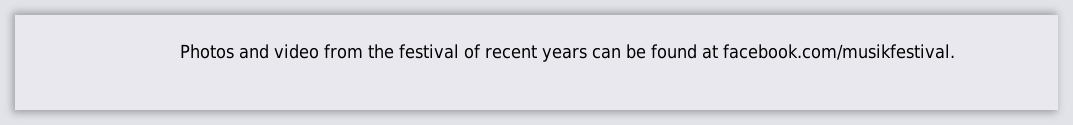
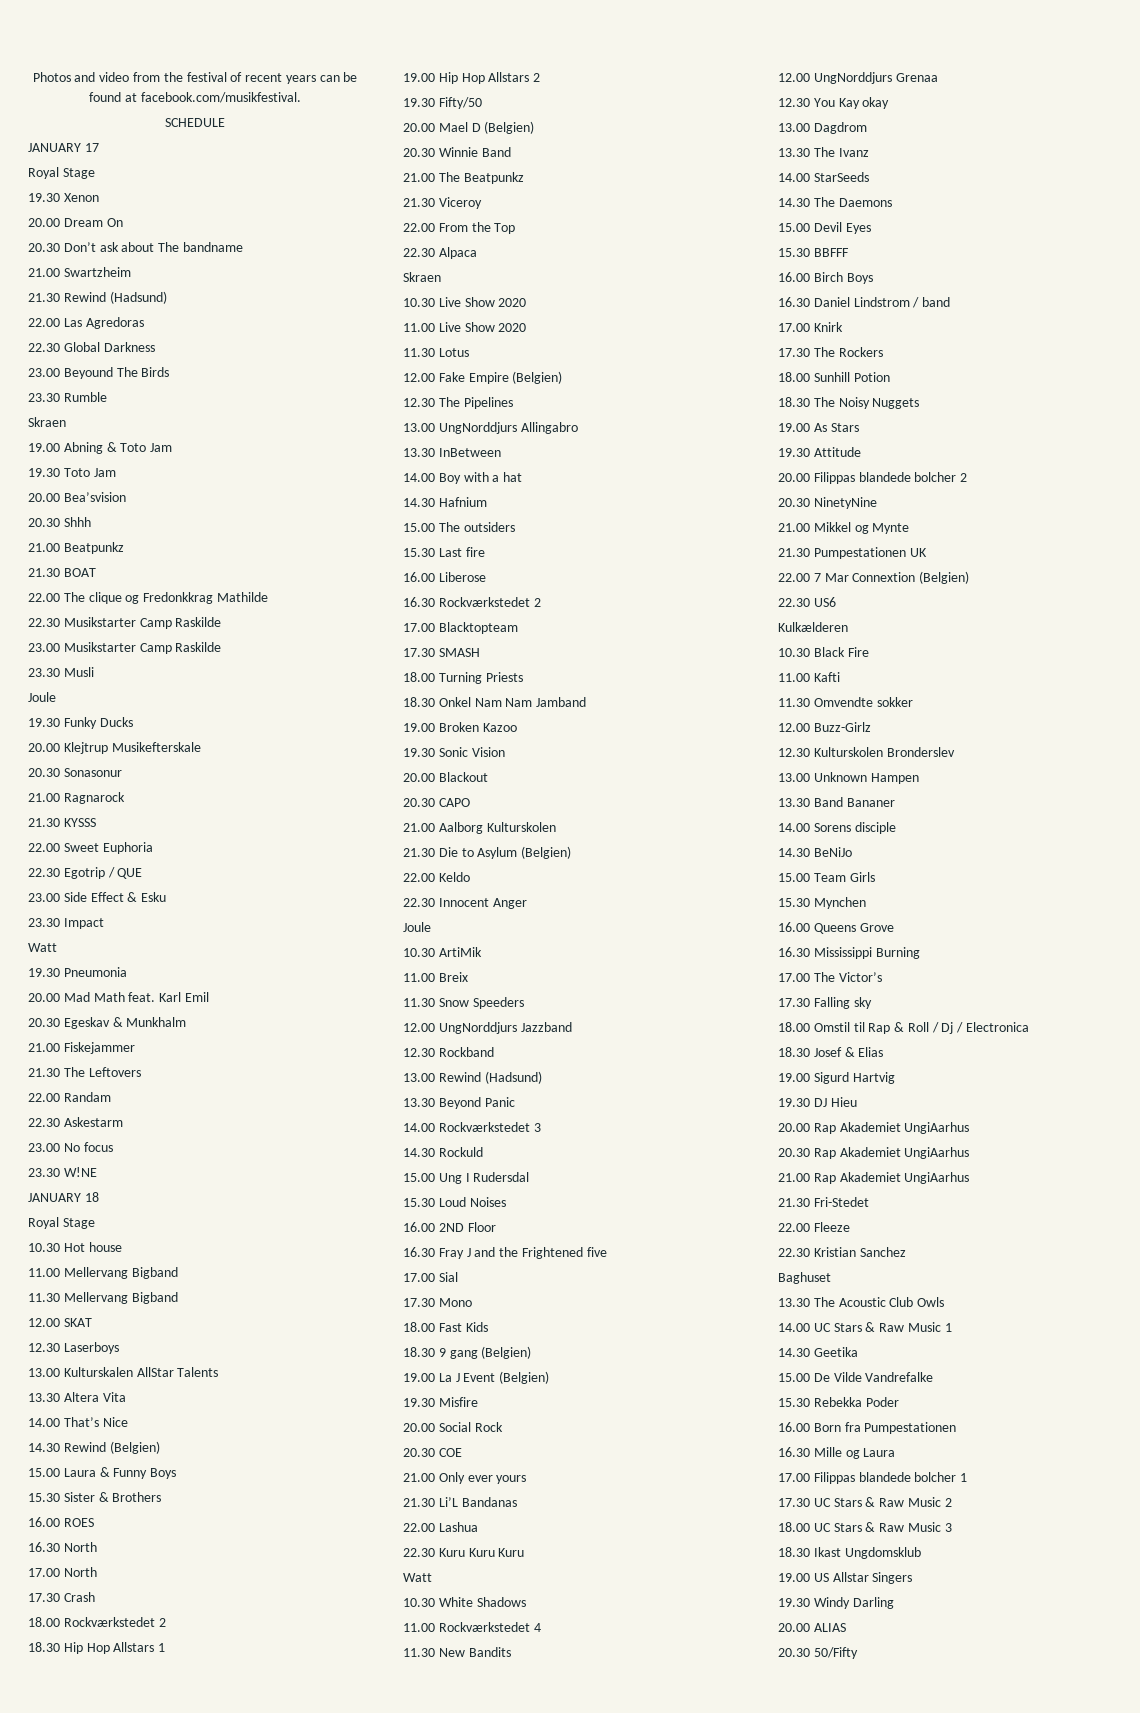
(955, 52) none -> [165,118,225,127] [28,143,99,152] [28,167,95,179] [28,193,99,202] [28,218,123,227] [28,242,243,252] [28,267,131,277] [28,291,167,304] [28,317,144,329] [28,342,155,352] [28,367,170,379] [28,392,107,402] [28,417,66,427] [28,442,173,454] [28,468,116,477] [28,492,126,502] [28,517,91,527] [28,542,124,554] [28,568,96,577] [28,592,268,604] [28,617,222,629] [28,642,222,654] [28,667,94,677] [28,692,56,702] [28,717,133,729] [28,742,201,754] [28,768,122,777] [28,792,125,804] [28,818,96,827] [28,842,153,854] [28,867,143,879] [28,892,167,902] [28,918,104,929] [28,943,57,952] [28,967,127,977] [28,992,209,1002] [28,1017,187,1029] [28,1042,135,1054] [28,1067,141,1077] [28,1092,111,1102] [28,1117,123,1127] [28,1142,113,1152] [28,1167,97,1177] [28,1192,99,1202] [28,1217,95,1229] [28,1242,122,1252] [28,1267,178,1279] [28,1292,178,1304] [28,1318,92,1327] [28,1342,119,1354] [28,1367,219,1377] [28,1392,126,1402] [28,1417,128,1427] [28,1441,160,1454] [28,1467,177,1479] [28,1492,162,1502] [28,1517,94,1527] [28,1542,97,1552] [28,1567,97,1577] [28,1592,95,1602] [28,1617,166,1627] [28,1642,166,1654] [403,72,541,84] [403,97,482,109] [403,121,535,134] [403,147,511,157] [403,172,524,184] [403,197,482,209] [403,222,516,234] [403,247,477,259] [403,272,441,282] [403,297,527,307] [403,322,527,332] [403,348,469,357] [403,371,563,384] [403,397,513,409] [403,422,578,434] [403,448,501,457] [403,472,523,484] [403,497,487,507] [403,522,515,532] [403,547,485,557] [403,572,486,582] [403,597,541,607] [403,622,518,634] [403,648,480,657] [403,672,523,684] [403,697,587,707] [403,722,517,732] [403,747,505,757] [403,772,488,782] [403,798,470,807] [403,822,556,834] [403,846,572,859] [403,872,470,882] [403,898,527,909] [403,922,431,932] [403,947,482,957] [403,972,468,982] [403,997,524,1009] [403,1022,572,1034] [403,1047,494,1057] [403,1071,542,1084] [403,1097,515,1109] [403,1122,541,1132] [403,1147,483,1157] [403,1172,530,1184] [403,1197,506,1207] [403,1222,496,1232] [403,1247,607,1259] [403,1272,458,1282] [403,1298,472,1307] [403,1322,488,1332] [403,1346,532,1359] [403,1371,550,1384] [403,1397,478,1407] [403,1422,503,1432] [403,1448,462,1457] [403,1472,527,1484] [403,1497,517,1507] [403,1522,478,1532] [403,1548,525,1557] [403,1573,432,1582] [403,1597,526,1607] [403,1622,541,1632] [403,1647,511,1657] [778,72,938,84] [778,97,890,109] [778,122,867,134] [778,147,869,157] [778,172,869,182] [778,197,892,207] [778,222,871,234] [778,248,849,257] [778,272,873,284] [778,297,951,308] [778,322,843,332] [778,347,883,357] [778,372,890,382] [778,397,920,409] [778,423,859,432] [778,447,861,457] [778,472,968,484] [778,497,877,509] [778,522,910,534] [778,547,927,559] [778,571,970,584] [778,597,836,607] [778,622,848,632] [778,647,869,657] [778,672,840,682] [778,697,913,707] [778,722,871,732] [778,747,955,757] [778,772,919,784] [778,797,895,807] [778,822,896,834] [778,847,852,857] [778,872,875,882] [778,897,866,909] [778,922,894,934] [778,947,920,959] [778,972,882,982] [778,997,872,1009] [778,1022,1030,1034] [778,1047,884,1057] [778,1072,895,1084] [778,1097,857,1107] [778,1122,970,1134] [778,1147,970,1159] [778,1172,970,1184] [778,1197,869,1207] [778,1222,850,1232] [778,1247,906,1257] [778,1272,831,1284] [778,1297,945,1307] [778,1322,952,1332] [778,1347,858,1357] [778,1372,934,1382] [778,1397,899,1407] [778,1422,957,1434] [778,1447,896,1459] [778,1472,968,1484] [778,1497,952,1507] [778,1522,952,1532] [778,1547,921,1559] [778,1572,913,1584] [778,1597,894,1609] [778,1623,846,1632] [778,1647,858,1659] // SCHEDULE // JANUARY 17 // Royal Stage // 19.30 Xenon // 20.00 Dream On // 20.30 Don’t ask about The bandname // 21.00 Swartzheim // 21.30 Rewind (Hadsund) // 22.00 Las Agredoras // 22.30 Global Darkness // 23.00 Beyound The Birds // 23.30 Rumble // Skraen // 19.00 Abning & Toto Jam // 19.30 Toto Jam // 20.00 Bea’svision // 20.30 Shhh // 21.00 Beatpunkz // 21.30 BOAT // 22.00 The clique og Fredonkkrag Mathilde // 22.30 Musikstarter Camp Raskilde // 23.00 Musikstarter Camp Raskilde // 23.30 Musli // Joule // 19.30 Funky Ducks // 20.00 Klejtrup Musikefterskale // 20.30 Sonasonur // 21.00 Ragnarock // 21.30 KYSSS // 22.00 Sweet Euphoria // 22.30 Egotrip / QUE // 23.00 Side Effect & Esku // 23.30 Impact // Watt // 19.30 Pneumonia // 20.00 Mad Math feat. Karl Emil // 20.30 Egeskav & Munkhalm // 21.00 Fiskejammer // 21.30 The Leftovers // 22.00 Randam // 22.30 Askestarm // 23.00 No focus // 23.30 W!NE // JANUARY 18 // Royal Stage // 10.30 Hot house // 11.00 Mellervang Bigband // 11.30 Mellervang Bigband // 12.00 SKAT // 12.30 Laserboys // 13.00 Kulturskalen AllStar Talents // 13.30 Altera Vita // 14.00 That’s Nice // 14.30 Rewind (Belgien) // 15.00 Laura & Funny Boys // 15.30 Sister & Brothers // 16.00 ROES // 16.30 North // 17.00 North // 17.30 Crash // 18.00 Rockværkstedet 2 // 18.30 Hip Hop Allstars 1 // 19.00 Hip Hop Allstars 2 // 19.30 Fifty/50 // 20.00 Mael D (Belgien) // 20.30 Winnie Band // 21.00 The Beatpunkz // 21.30 Viceroy // 22.00 From the Top // 22.30 Alpaca // Skraen // 10.30 Live Show 2020 // 11.00 Live Show 2020 // 11.30 Lotus // 12.00 Fake Empire (Belgien) // 12.30 The Pipelines // 13.00 UngNorddjurs Allingabro // 13.30 InBetween // 14.00 Boy with a hat // 14.30 Hafnium // 15.00 The outsiders // 15.30 Last fire // 16.00 Liberose // 16.30 Rockværkstedet 2 // 17.00 Blacktopteam // 17.30 SMASH // 18.00 Turning Priests // 18.30 Onkel Nam Nam Jamband // 19.00 Broken Kazoo // 19.30 Sonic Vision // 20.00 Blackout // 20.30 CAPO // 21.00 Aalborg Kulturskolen // 21.30 Die to Asylum (Belgien) // 22.00 Keldo // 22.30 Innocent Anger // Joule // 10.30 ArtiMik // 11.00 Breix // 11.30 Snow Speeders // 12.00 UngNorddjurs Jazzband // 12.30 Rockband // 13.00 Rewind (Hadsund) // 13.30 Beyond Panic // 14.00 Rockværkstedet 3 // 14.30 Rockuld // 15.00 Ung I Rudersdal // 15.30 Loud Noises // 16.00 2ND Floor // 16.30 Fray J and the Frightened five // 17.00 Sial // 17.30 Mono // 18.00 Fast Kids // 18.30 9 gang (Belgien) // 19.00 La J Event (Belgien) // 19.30 Misfire // 20.00 Social Rock // 20.30 COE // 21.00 Only ever yours // 21.30 Li’L Bandanas // 22.00 Lashua // 22.30 Kuru Kuru Kuru // Watt // 10.30 White Shadows // 11.00 Rockværkstedet 4 // 11.30 New Bandits // 12.00 UngNorddjurs Grenaa // 12.30 You Kay okay // 13.00 Dagdrom // 13.30 The Ivanz // 14.00 StarSeeds // 14.30 The Daemons // 15.00 Devil Eyes // 15.30 BBFFF // 16.00 Birch Boys // 16.30 Daniel Lindstrom / band // 17.00 Knirk // 17.30 The Rockers // 18.00 Sunhill Potion // 18.30 The Noisy Nuggets // 19.00 As Stars // 19.30 Attitude // 20.00 Filippas blandede bolcher 2 // 20.30 NinetyNine // 21.00 Mikkel og Mynte // 21.30 Pumpestationen UK // 22.00 7 Mar Connextion (Belgien) // 22.30 US6 // Kulkælderen // 10.30 Black Fire // 11.00 Kafti // 11.30 Omvendte sokker // 12.00 Buzz-Girlz // 12.30 Kulturskolen Bronderslev // 13.00 Unknown Hampen // 13.30 Band Bananer // 14.00 Sorens disciple // 14.30 BeNiJo // 15.00 Team Girls // 15.30 Mynchen // 16.00 Queens Grove // 16.30 Mississippi Burning // 17.00 The Victor’s // 17.30 Falling sky // 18.00 Omstil til Rap & Roll / Dj / Electronica // 18.30 Josef & Elias // 19.00 Sigurd Hartvig // 19.30 DJ Hieu // 20.00 Rap Akademiet UngiAarhus // 20.30 Rap Akademiet UngiAarhus // 21.00 Rap Akademiet UngiAarhus // 21.30 Fri-Stedet // 22.00 Fleeze // 22.30 Kristian Sanchez // Baghuset // 13.30 The Acoustic Club Owls // 14.00 UC Stars & Raw Music 1 // 14.30 Geetika // 15.00 De Vilde Vandrefalke // 15.30 Rebekka Poder // 16.00 Born fra Pumpestationen // 16.30 Mille og Laura // 17.00 Filippas blandede bolcher 1 // 17.30 UC Stars & Raw Music 2 // 18.00 UC Stars & Raw Music 3 // 18.30 Ikast Ungdomsklub // 19.00 US Allstar Singers // 19.30 Windy Darling // 20.00 ALIAS // 20.30 50/Fifty

